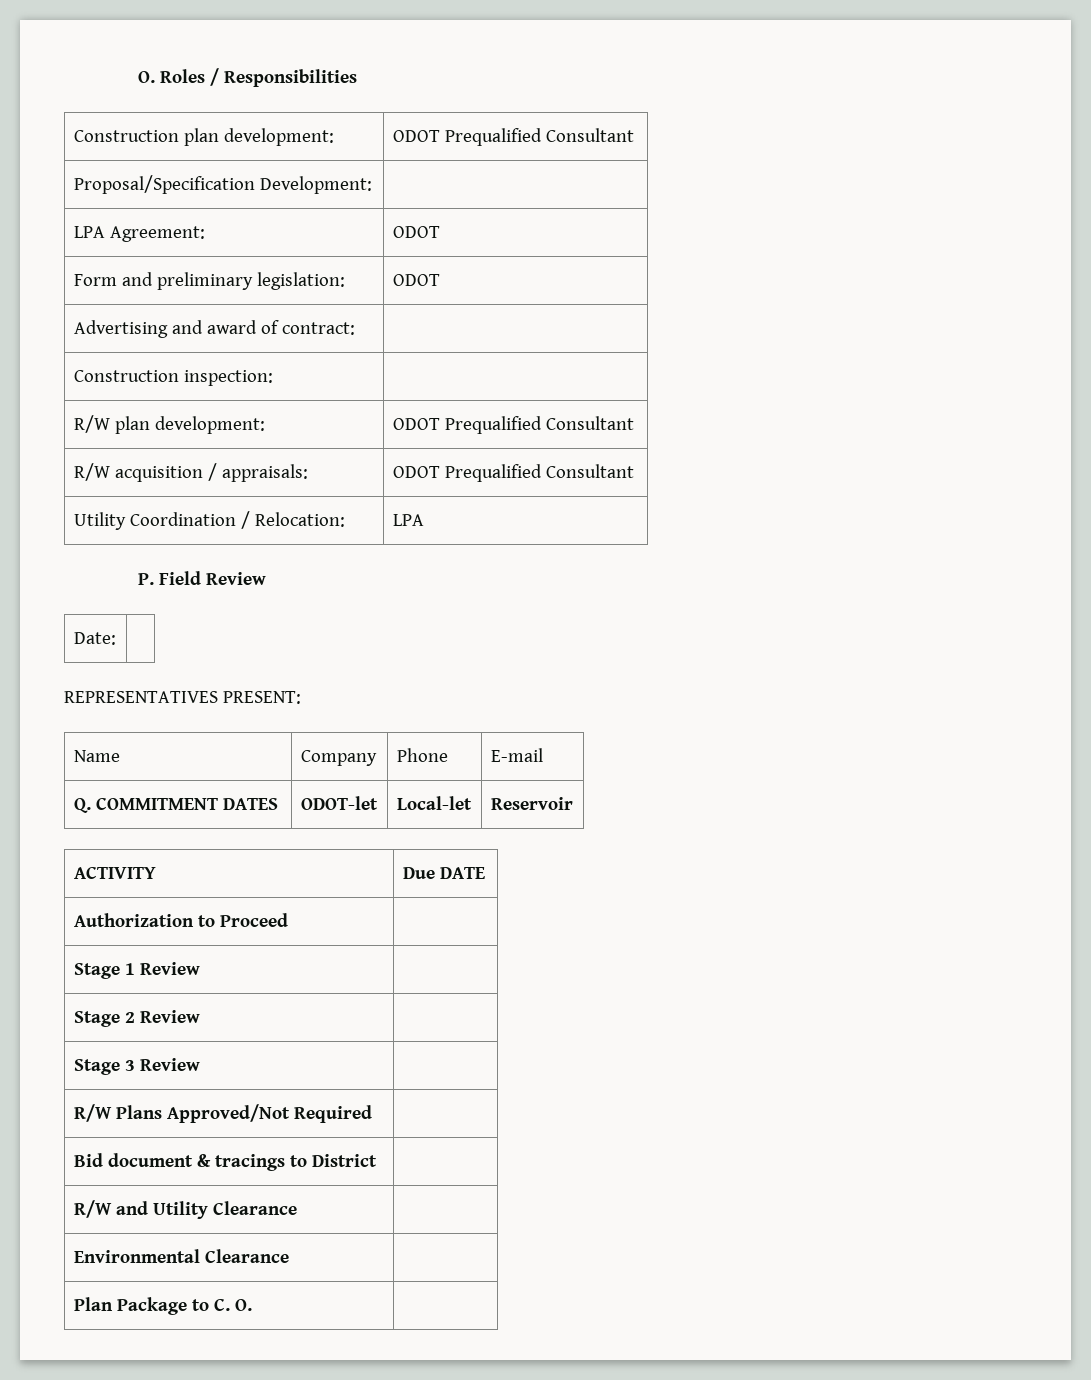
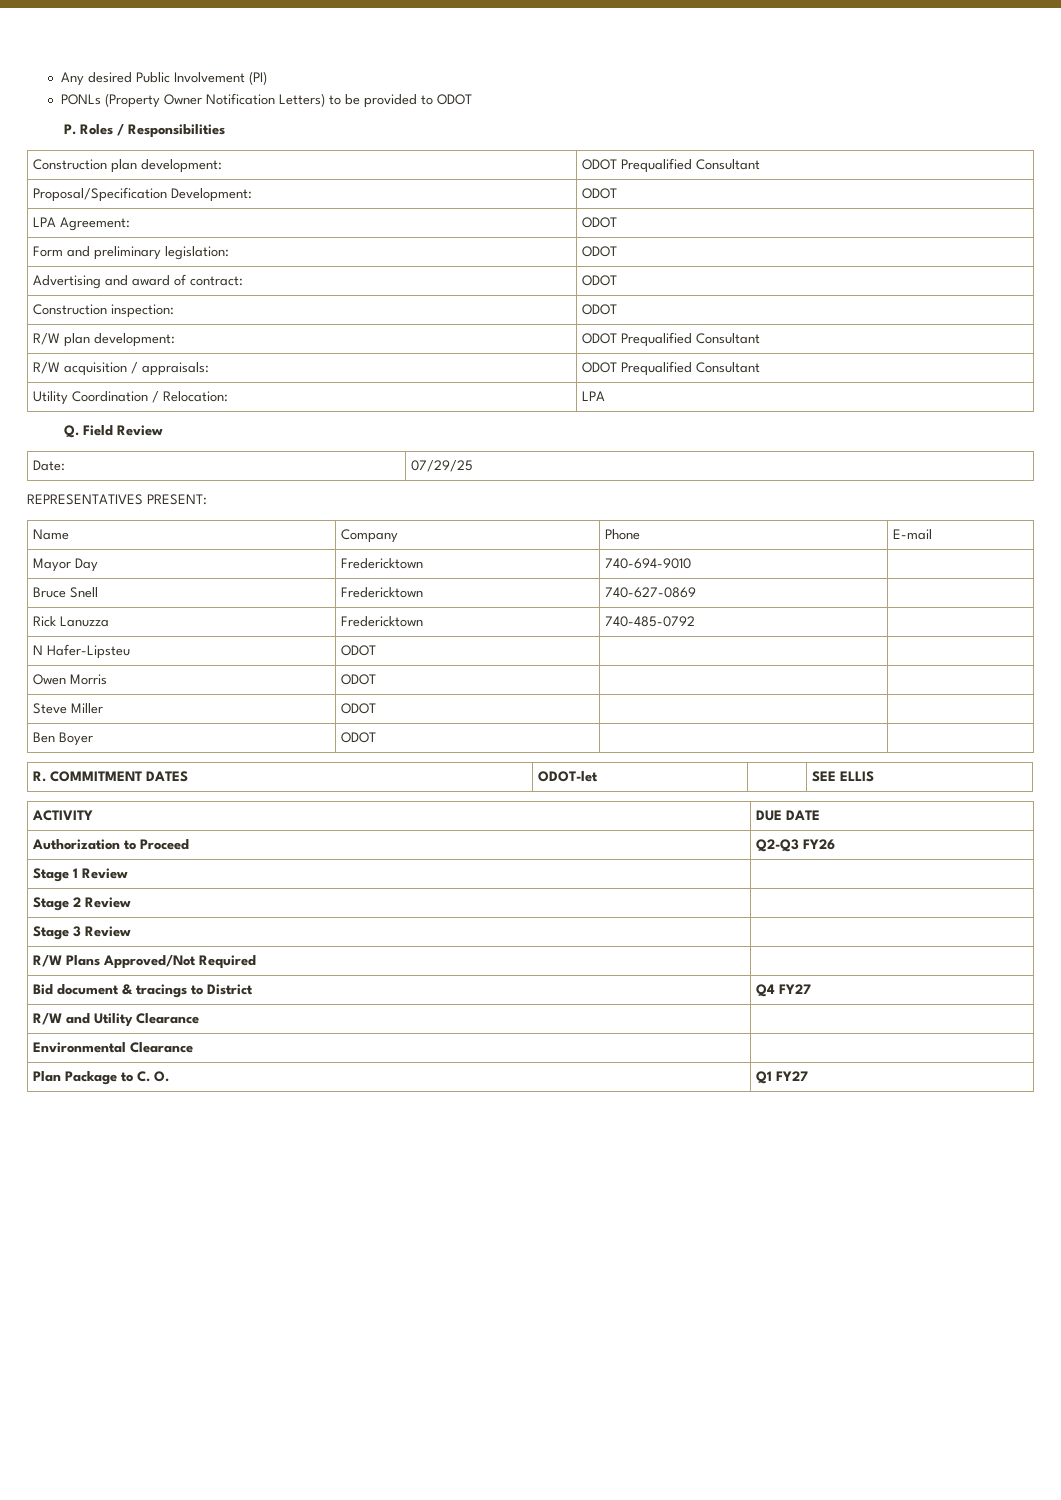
[137,71,155,83] O. -> [61,71,268,86] [61,93,473,108] [63,124,76,135] Any desired Public Involvement (PI) // PONLs (Property Owner Notification Letters) to be provided to ODOT // P.
(372, 185) none -> [582,188,618,199] ODOT
(355, 328) none -> [582,275,618,286] ODOT
(273, 378) none -> [582,304,618,315] ODOT
[137,573,154,585] P. -> [63,425,79,438] Q.
(116, 638) none -> [411,460,474,472] 07/29/25
[73,798,91,813] Q. -> [33,558,99,572] [341,558,424,569] [605,558,692,569] [33,587,99,598] [341,587,424,598] [605,587,697,598] [33,616,110,627] [341,616,424,627] [605,616,696,627] [33,644,131,659] [341,645,377,656] [33,674,108,685] [341,674,377,685] [33,703,104,714] [341,703,377,714] [33,732,94,746] [341,732,377,743] [33,771,47,782] Mayor Day | Fredericktown | 740-694-9010 | // Bruce Snell | Fredericktown | 740-627-0869 | // Rick Lanuzza | Fredericktown | 740-485-0792 | // N Hafer-Lipsteu | ODOT | | // Owen Morris | ODOT | | // Steve Miller | ODOT | | // Ben Boyer | ODOT | | // R.
[396,796,472,810] [490,797,573,810] Local-let | Reservoir -> [812,771,875,782] | SEE ELLIS
[402,867,435,879] Due -> [756,810,783,821] DUE
(288, 920) none -> [756,839,836,852] Q2-Q3 FY26
(377, 1160) none -> [756,984,812,997] Q4 FY27
(252, 1305) none -> [756,1071,809,1084] Q1 FY27

